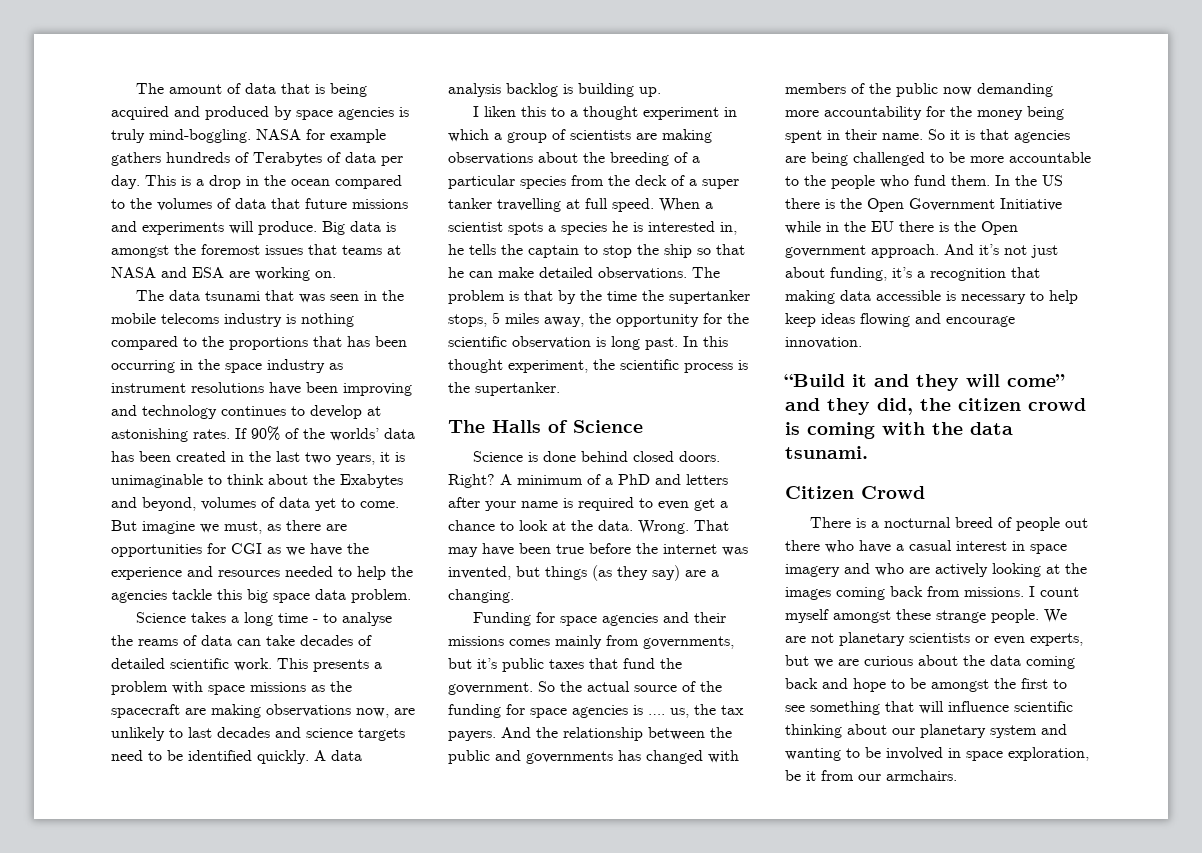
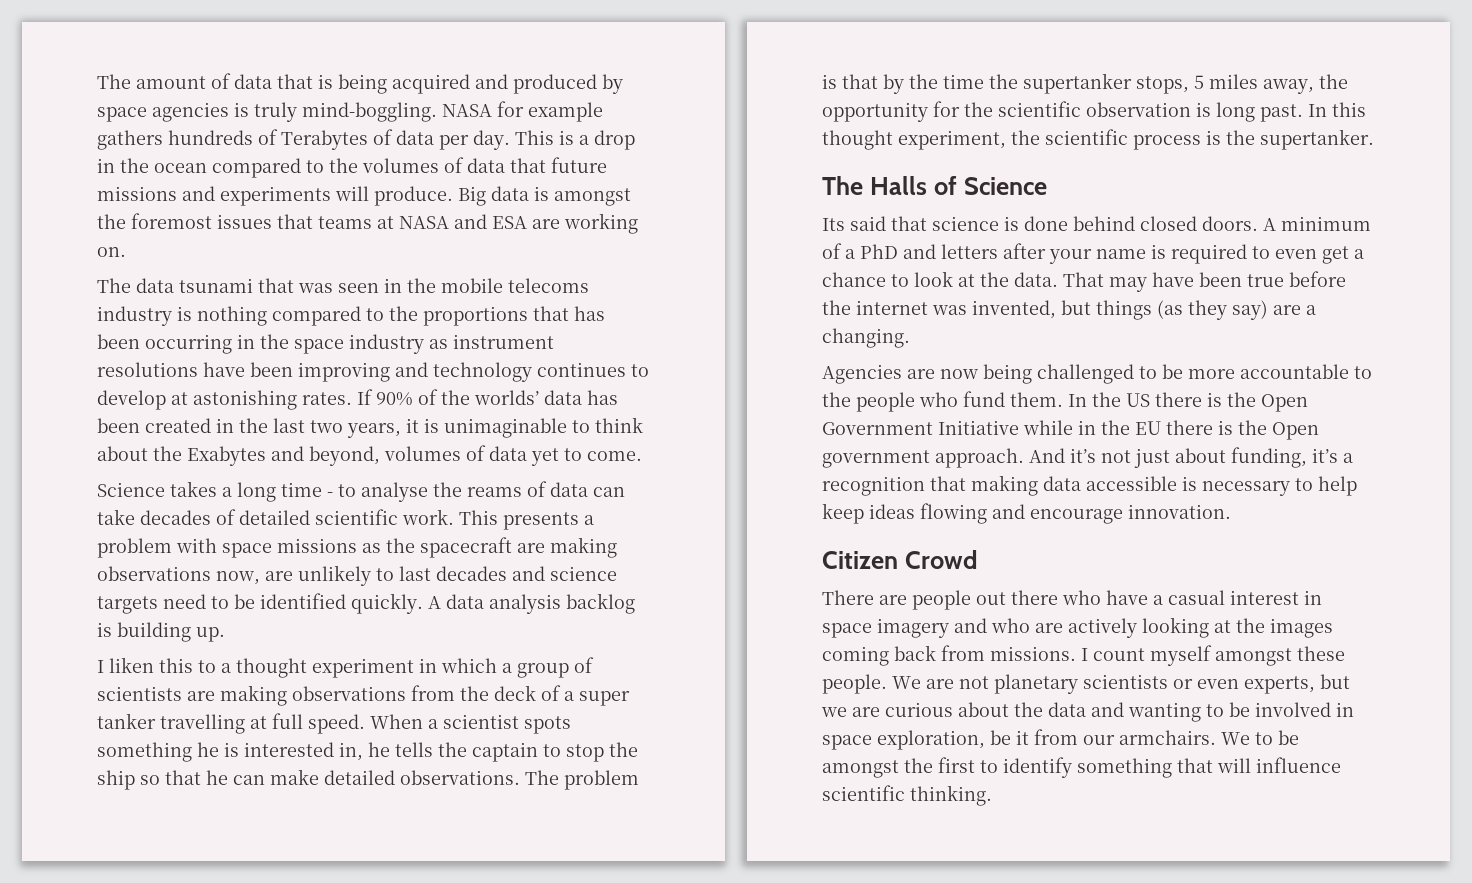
[111,520,347,534] [111,543,369,557] [111,566,413,580] [111,589,411,603] But imagine we must, as there are opportunities for CGI as we have the experience and resources needed to help the agencies tackle this big space data problem. -> (642, 456) none
[538,152,700,166] [448,175,566,189] about the breeding of a particular species -> (406, 693) none
[548,222,607,235] a species -> [97,742,192,762] something
[472,451,523,462] Science -> [822,216,999,231] Its said that science
[448,474,495,488] Right? -> (1258, 223) none
[638,520,689,534] Wrong. -> (1058, 279) none
[472,612,726,626] [448,635,734,649] [448,658,682,672] [448,681,722,695] [448,704,744,718] [448,727,732,741] [448,750,739,764] [785,83,1053,97] [785,106,1064,120] [785,129,1070,143] [785,156,806,163] Funding for space agencies and their missions comes mainly from governments, but it’s public taxes that fund the government. So the actual source of the funding for space agencies is …. us, the tax payers. And the relationship between the public and governments has changed with members of the public now demanding more accountability for the money being spent in their name. So it is that agencies are -> [822,364,978,384] Agencies are now
[784,374,1065,391] [785,398,1086,415] [785,422,1013,439] [785,446,868,459] [785,486,925,499] [809,517,1012,528] “Build it and they will come” and they did, the citizen crowd is coming with the data tsunami. // Citizen Crowd // There is a nocturnal breed of -> [822,550,978,569] [822,590,907,605] Citizen Crowd // There are
[936,610,986,623] strange -> (1345, 653) none
[1026,656,1075,669] [785,678,1067,692] [785,701,1073,715] [785,724,1037,738] coming back and hope to be amongst the first to see something that will influence scientific thinking about our planetary system -> (1086, 709) none
(957, 775) none -> [1221,730,1299,745] [822,757,1341,778] [822,785,992,806] We to be amongst the first to identify something that will influence scientific thinking.

